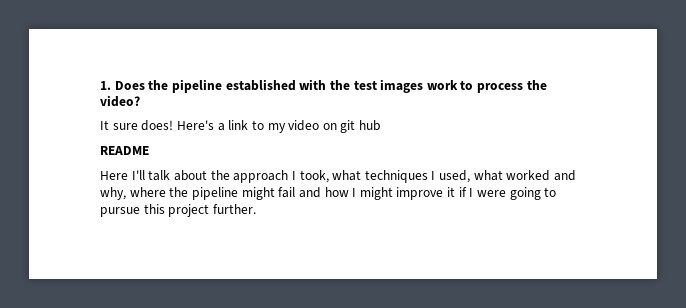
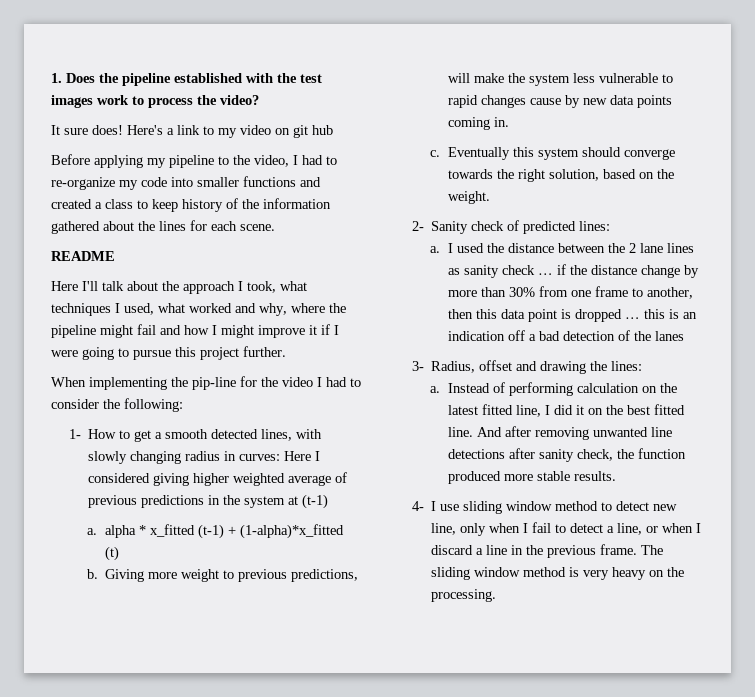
(381, 125) none -> [51,154,337,168] [51,176,321,190] [51,198,331,212] [51,220,275,234] // Before applying my pipeline to the video, I had to re-organize my code into smaller functions and created a class to keep history of the information gathered about the lines for each scene.
(256, 209) none -> [51,376,361,390] [51,398,183,412] [69,429,323,442] [88,451,321,464] [88,472,348,486] [88,494,329,509] [87,524,345,539] [105,546,120,561] [87,569,359,582] [448,73,674,86] [448,95,673,108] [448,117,510,130] [430,147,676,160] [448,169,675,182] [448,191,491,204] [412,220,611,234] [430,243,695,253] [448,264,700,278] [448,286,694,299] [448,309,698,322] [448,330,685,341] [412,360,643,374] [430,382,678,396] [448,404,686,417] [448,426,673,440] [448,448,687,462] [448,471,617,484] [412,501,678,514] [431,522,702,536] [431,544,664,558] [431,567,685,580] [431,589,497,602] // When implementing the pip-line for the video I had to consider the following: // 1- How to get a smooth detected lines, with slowly changing radius in curves: Here I considered giving higher weighted average of previous predictions in the system at (t-1) // a. alpha * x_fitted (t-1) + (1-alpha)*x_fitted (t) // b. Giving more weight to previous predictions, will make the system less vulnerable to rapid changes cause by new data points coming in. // c. Eventually this system should converge towards the right solution, based on the weight. // 2- Sanity check of predicted lines: // a. I used the distance between the 2 lane lines as sanity check … if the distance change by more than 30% from one frame to another, then this data point is dropped … this is an indication off a bad detection of the lanes // 3- Radius, offset and drawing the lines: // a. Instead of performing calculation on the latest fitted line, I did it on the best fitted line. And after removing unwanted line detections after sanity check, the function produced more stable results. // 4- I use sliding window method to detect new line, only when I fail to detect a line, or when I discard a line in the previous frame. The sliding window method is very heavy on the processing.

